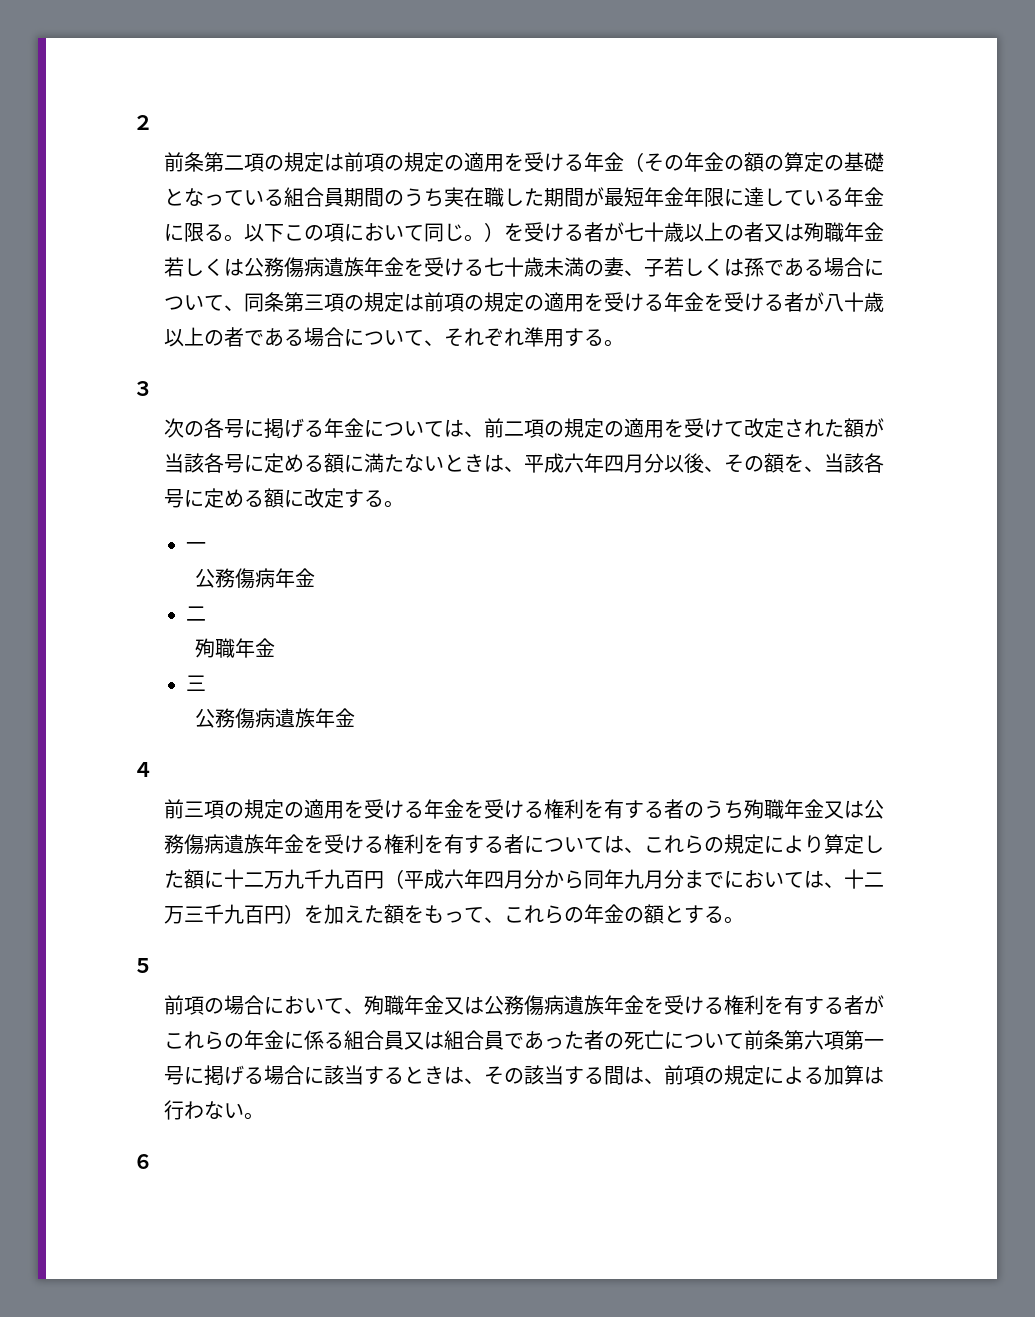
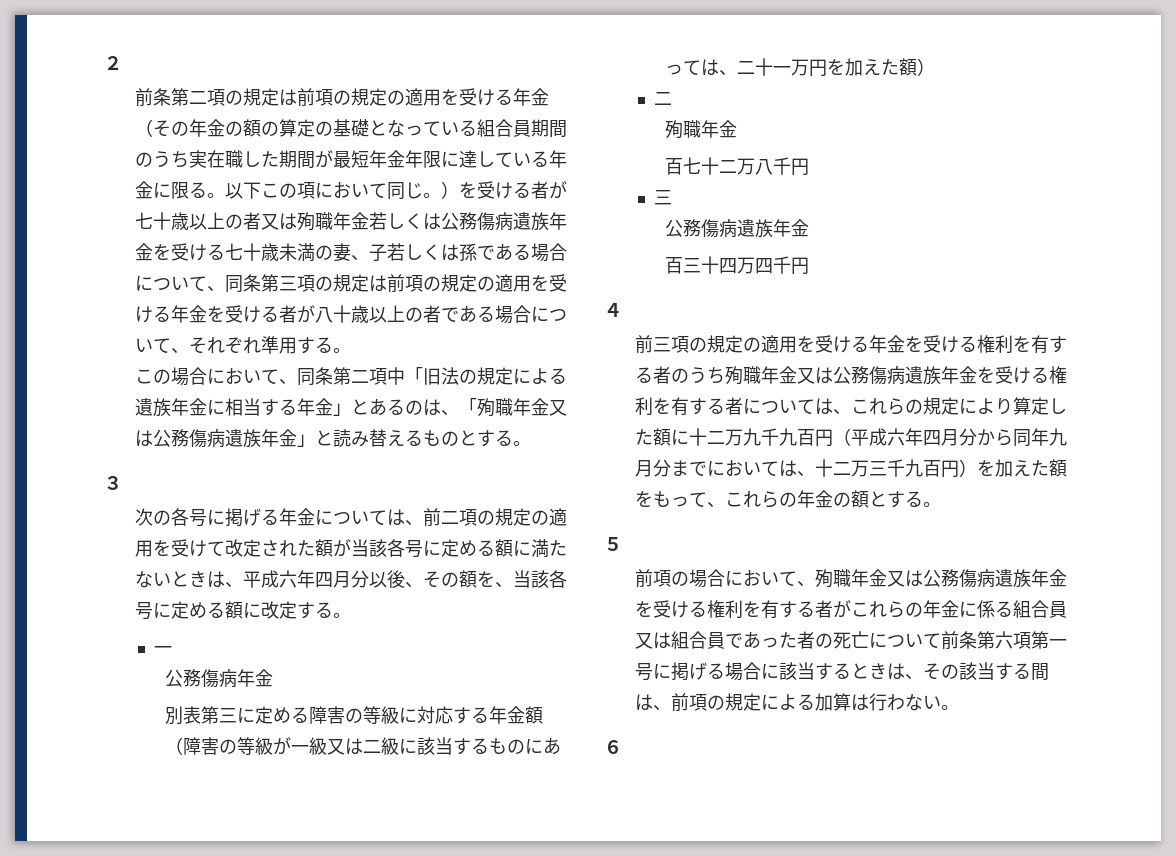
(624, 343) none -> [134,367,567,386] [134,398,567,417] [134,429,531,448] // この場合において、同条第二項中「旧法の規定による遺族年金に相当する年金」とあるのは、「殉職年金又は公務傷病遺族年金」と読み替えるものとする。
(315, 577) none -> [165,706,544,725] [165,737,562,755] [665,58,936,77] // 別表第三に定める障害の等級に対応する年金額（障害の等級が一級又は二級に該当するものにあっては、二十一万円を加えた額）
(275, 647) none -> [665,157,810,176] // 百七十二万八千円
(355, 717) none -> [665,256,810,275] // 百三十四万四千円

